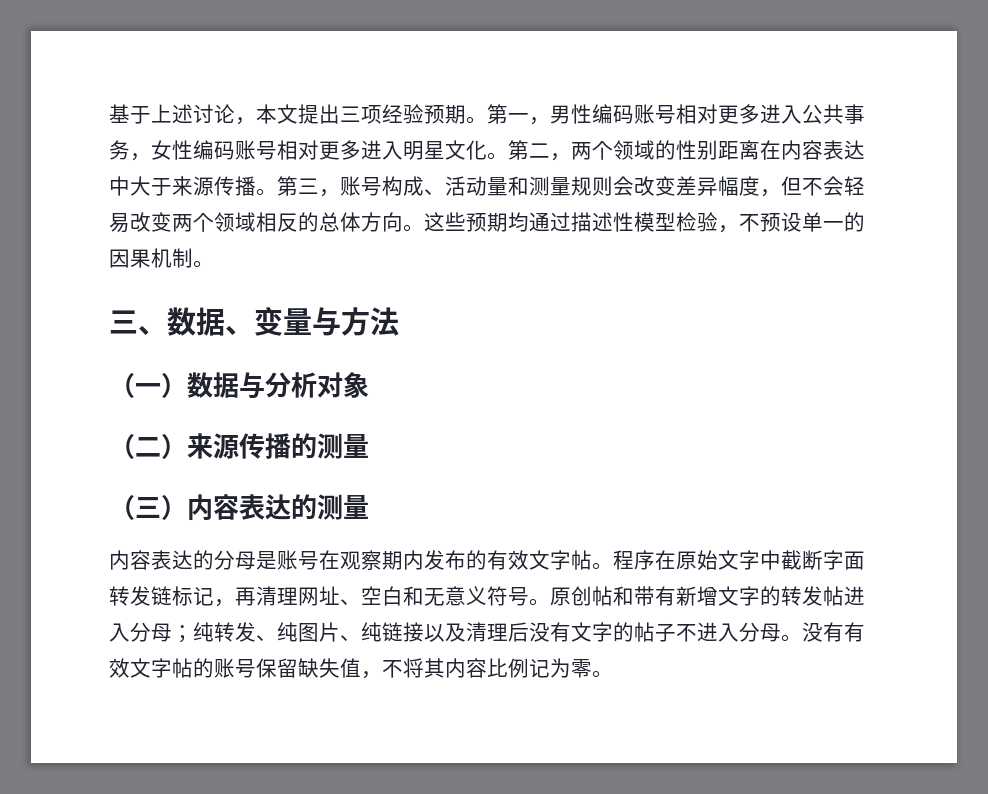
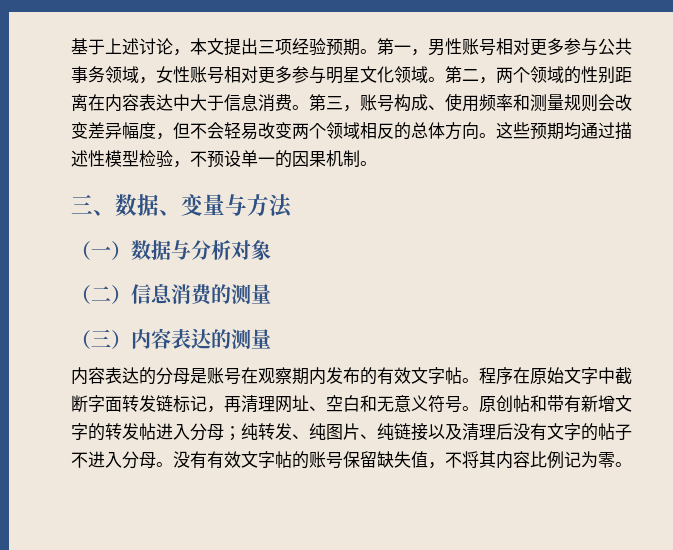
[592,104,802,124] 编码账号相对更多进入 -> [462,38,598,56] 账号相对更多参与
[130,140,403,161] ，女性编码账号相对更多进入 -> [105,66,326,84] 领域，女性账号相对更多参与
(487, 150) none -> [394,66,428,83] 领域
[172,176,256,196] 来源传播 -> [224,94,292,112] 信息消费
[445,176,508,196] 活动量 -> [445,93,513,112] 使用频率
[187,433,291,459] 来源传播 -> [131,284,213,305] 信息消费

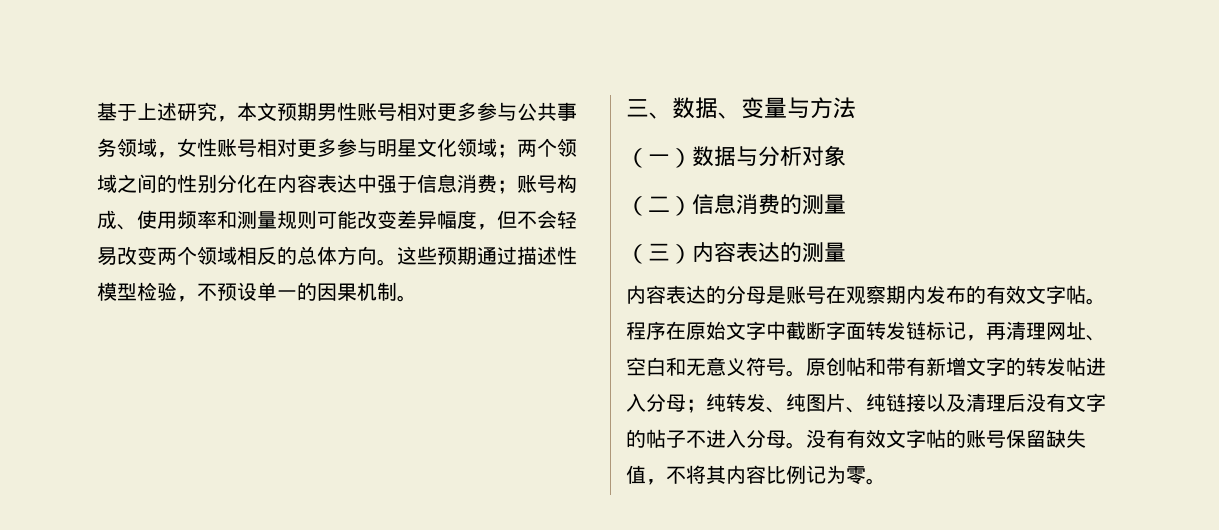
[139,38,428,56] 讨论，本文提出三项经验预期。第一， -> [177,102,317,122] 研究，本文预期
[428,66,632,84] [71,94,88,111] 。第二，两个领域的性别距离 -> [497,138,577,158] [97,174,257,193] ；两个领域之间的性别分化
[190,94,207,111] 大 -> [377,175,397,193] 强
[292,94,360,112] 。第三， -> [497,180,517,194] ；
[598,94,615,111] 会 -> [317,210,357,229] 可能
[564,122,581,140] 均 -> (477, 255) none

